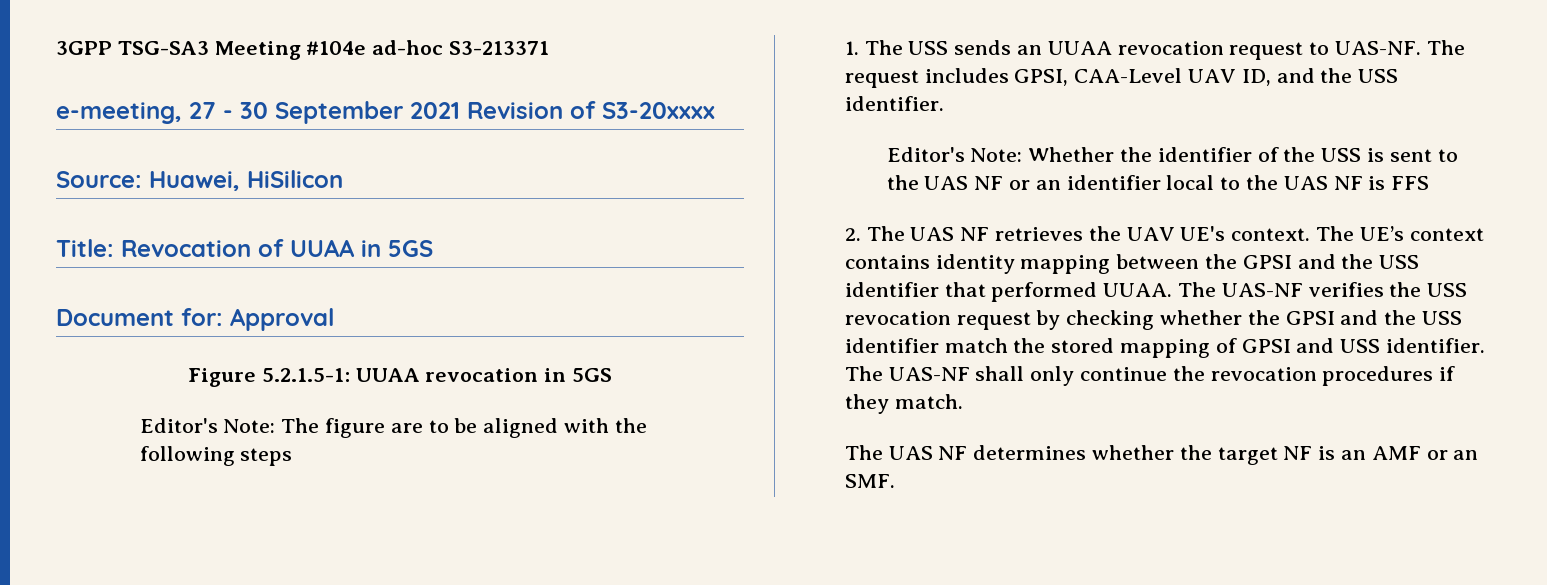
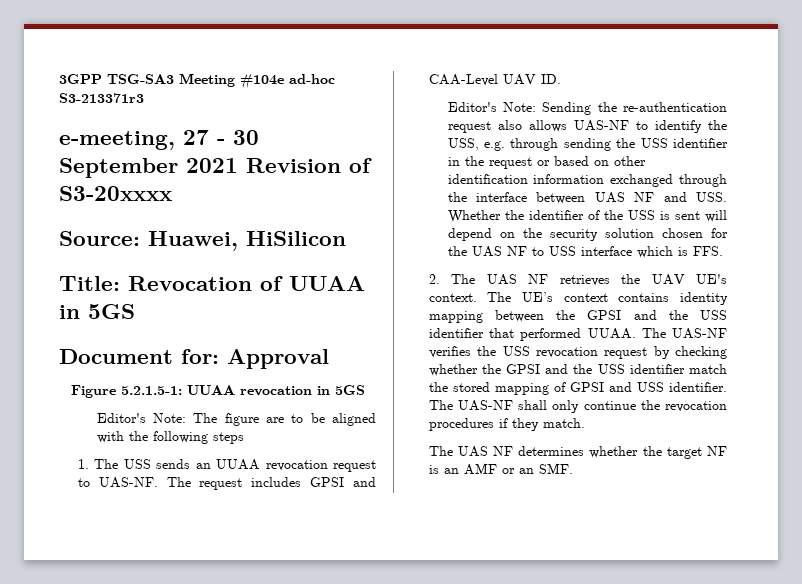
[449,41,550,55] S3-213371 -> [59,93,144,103] S3-213371r3
[1014,68,1399,86] [844,96,944,111] [886,147,1023,162] GPSI, CAA-Level UAV ID, and the USS identifier. // Editor's Note: -> [310,477,376,487] [428,74,561,86] [447,102,727,115] [447,120,727,133] [447,138,728,151] [447,156,646,169] [447,174,727,187] [447,192,727,204] GPSI and CAA-Level UAV ID. // Editor's Note: Sending the re-authentication request also allows UAS-NF to identify the USS, e.g. through sending the USS identifier in the request or based on other identification information exchanged through the interface between UAS NF and USS.
[1437,149,1458,162] [886,175,1430,190] to the UAS NF or an identifier local to the UAS NF is FFS -> [705,210,727,222] [447,228,728,241] [447,246,723,258] will depend on the security solution chosen for the UAS NF to USS interface which is FFS.

